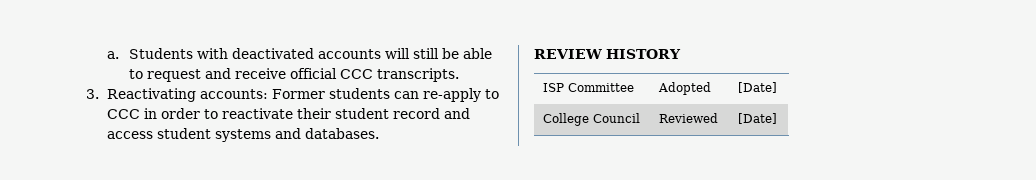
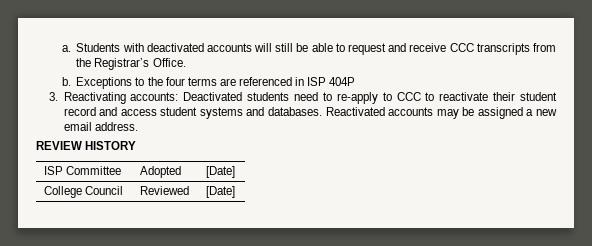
[289,68,459,82] official CCC transcripts. -> [449,43,556,55] [76,58,186,70] [61,77,356,89] CCC transcripts from the Registrar’s Office. // b. Exceptions to the four terms are referenced in ISP 404P
[272,88,420,99] Former students can -> [183,92,332,101] Deactivated students need to
[144,108,201,119] in order -> (421, 96) none
(380, 133) none -> [325,107,558,119] [63,122,138,131] Reactivated accounts may be assigned a new email address.

